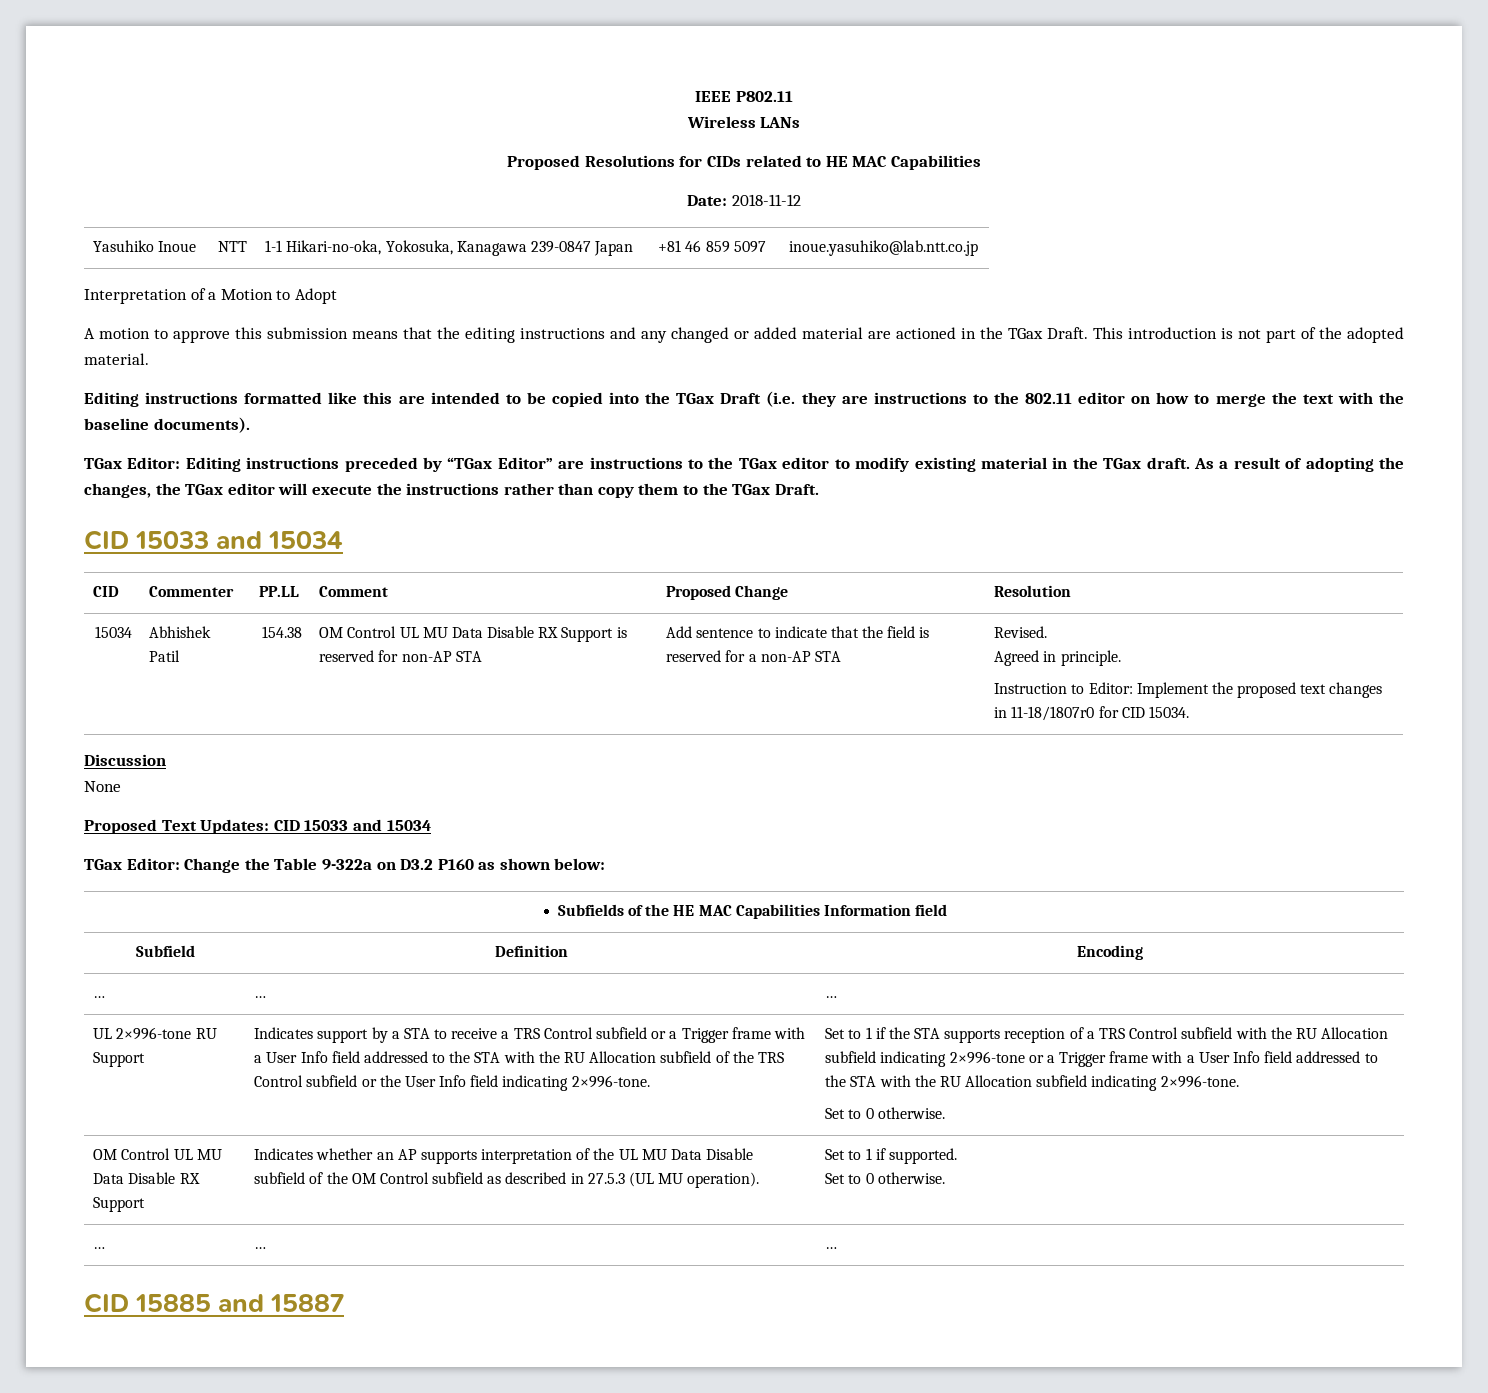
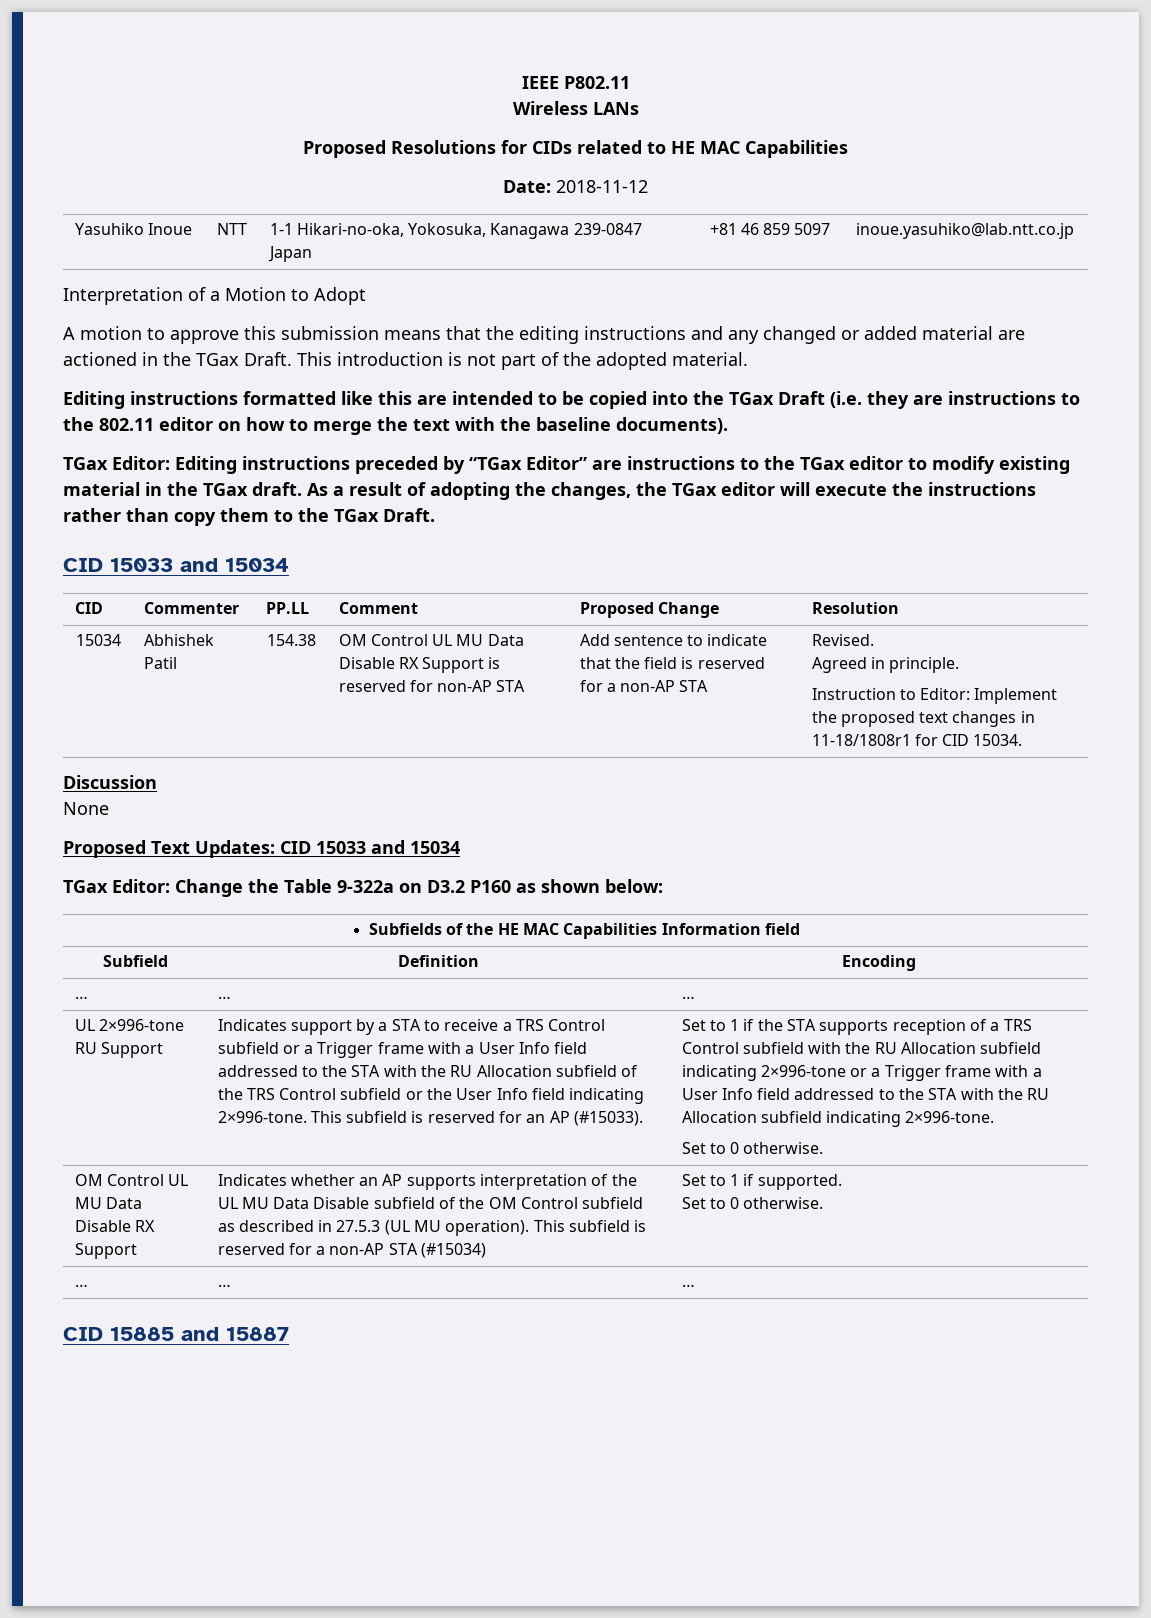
[1011,706,1095,721] 11-18/1807r0 -> [811,734,911,746] 11-18/1808r1
(650, 1081) none -> [310,1111,644,1126] This subfield is reserved for an AP (#15033).
(760, 1180) none -> [533,1220,647,1232] [217,1243,487,1258] This subfield is reserved for a non-AP STA (#15034)

